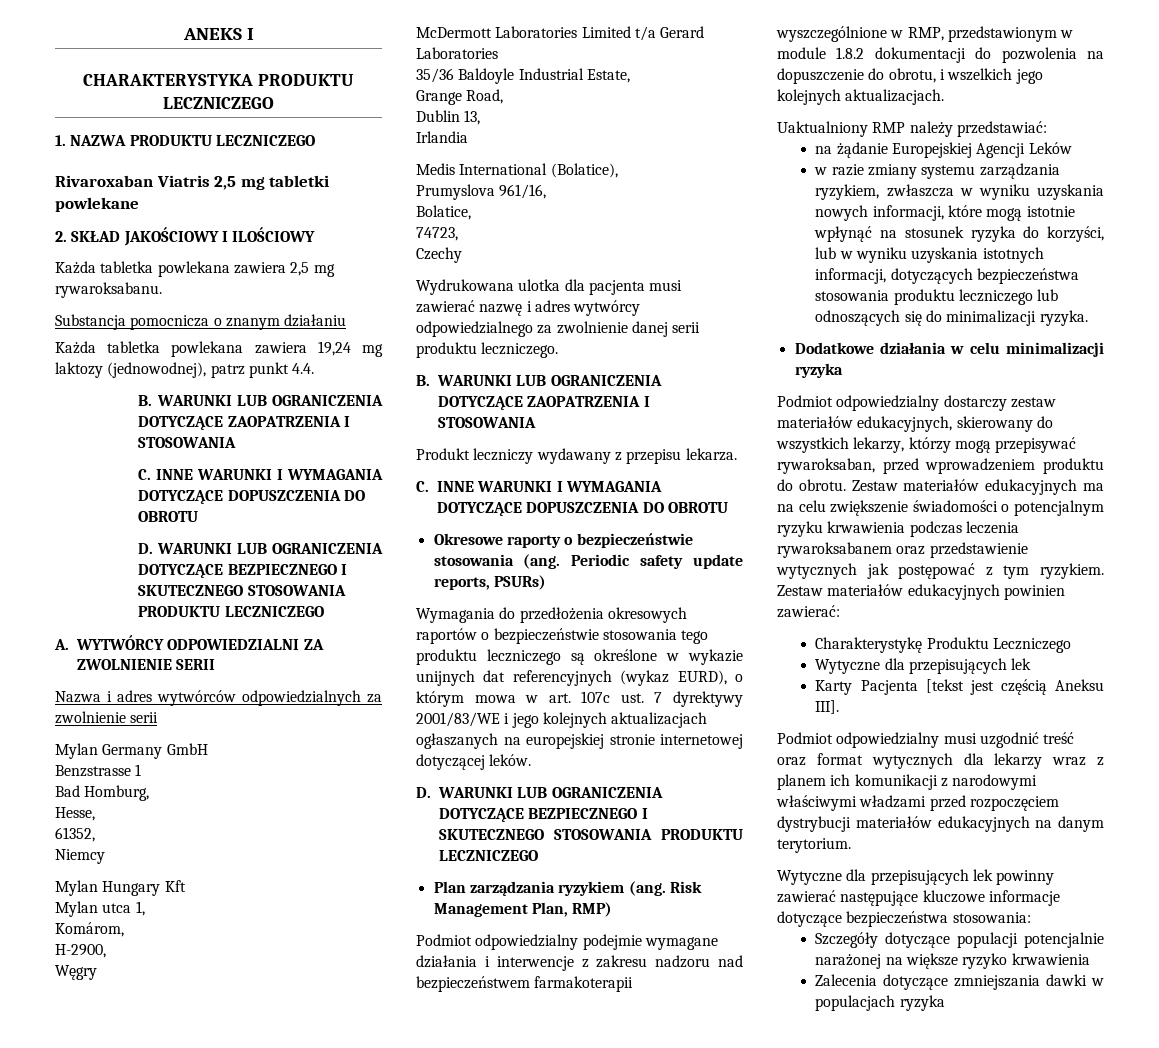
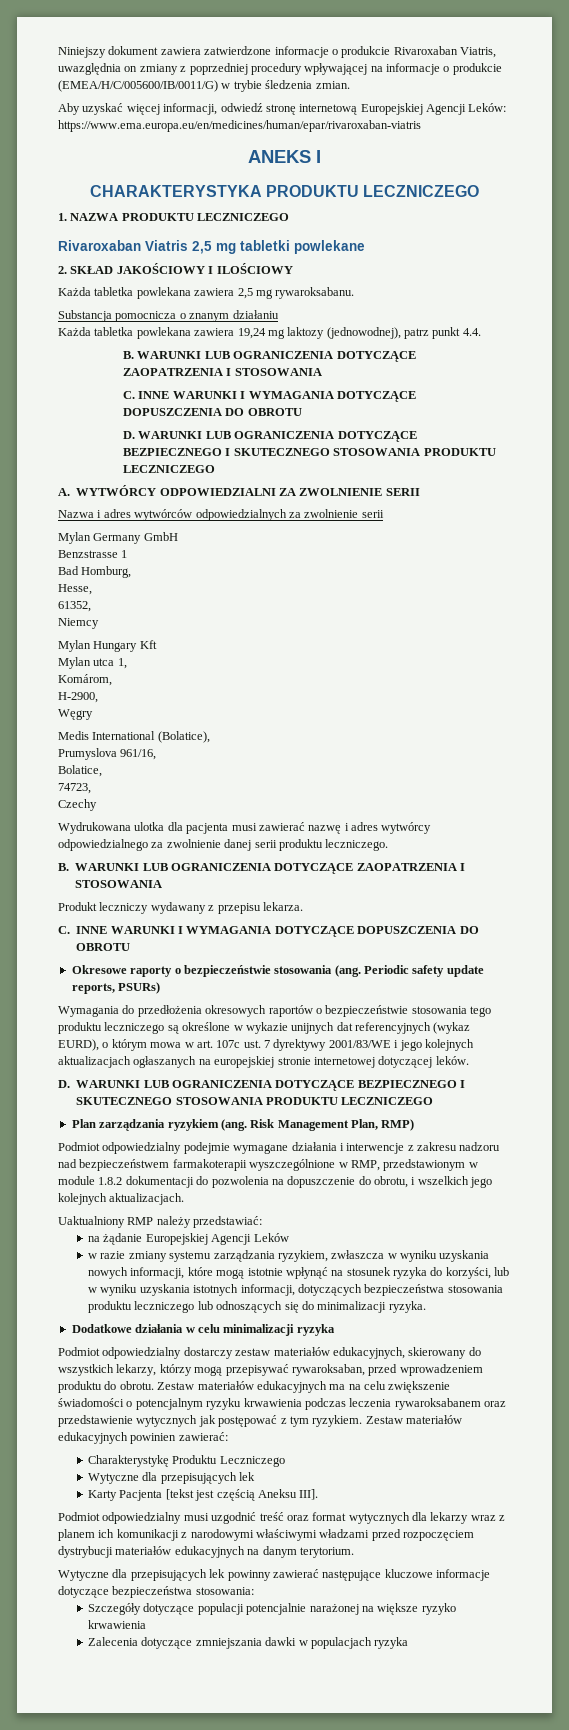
(182, 34) none -> [58,46,496,58] [58,63,502,75] [58,80,350,92] [58,103,507,115] [58,120,421,132] Niniejszy dokument zawiera zatwierdzone informacje o produkcie Rivaroxaban Viatris, uwazględnia on zmiany z poprzedniej procedury wpływającej na informacje o produkcie (EMEA/H/C/005600/IB/0011/G) w trybie śledzenia zmian. // Aby uzyskać więcej informacji, odwiedź stronę internetową Europejskiej Agencji Leków: https://www.ema.europa.eu/en/medicines/human/epar/rivaroxaban-viatris //
[416,26,705,41] [416,47,498,59] [416,68,630,84] [416,89,504,105] [416,110,481,125] [416,131,468,143] // McDermott Laboratories Limited t/a Gerard Laboratories // 35/36 Baldoyle Industrial Estate, // Grange Road, // Dublin 13, // Irlandia -> (93, 714) none

